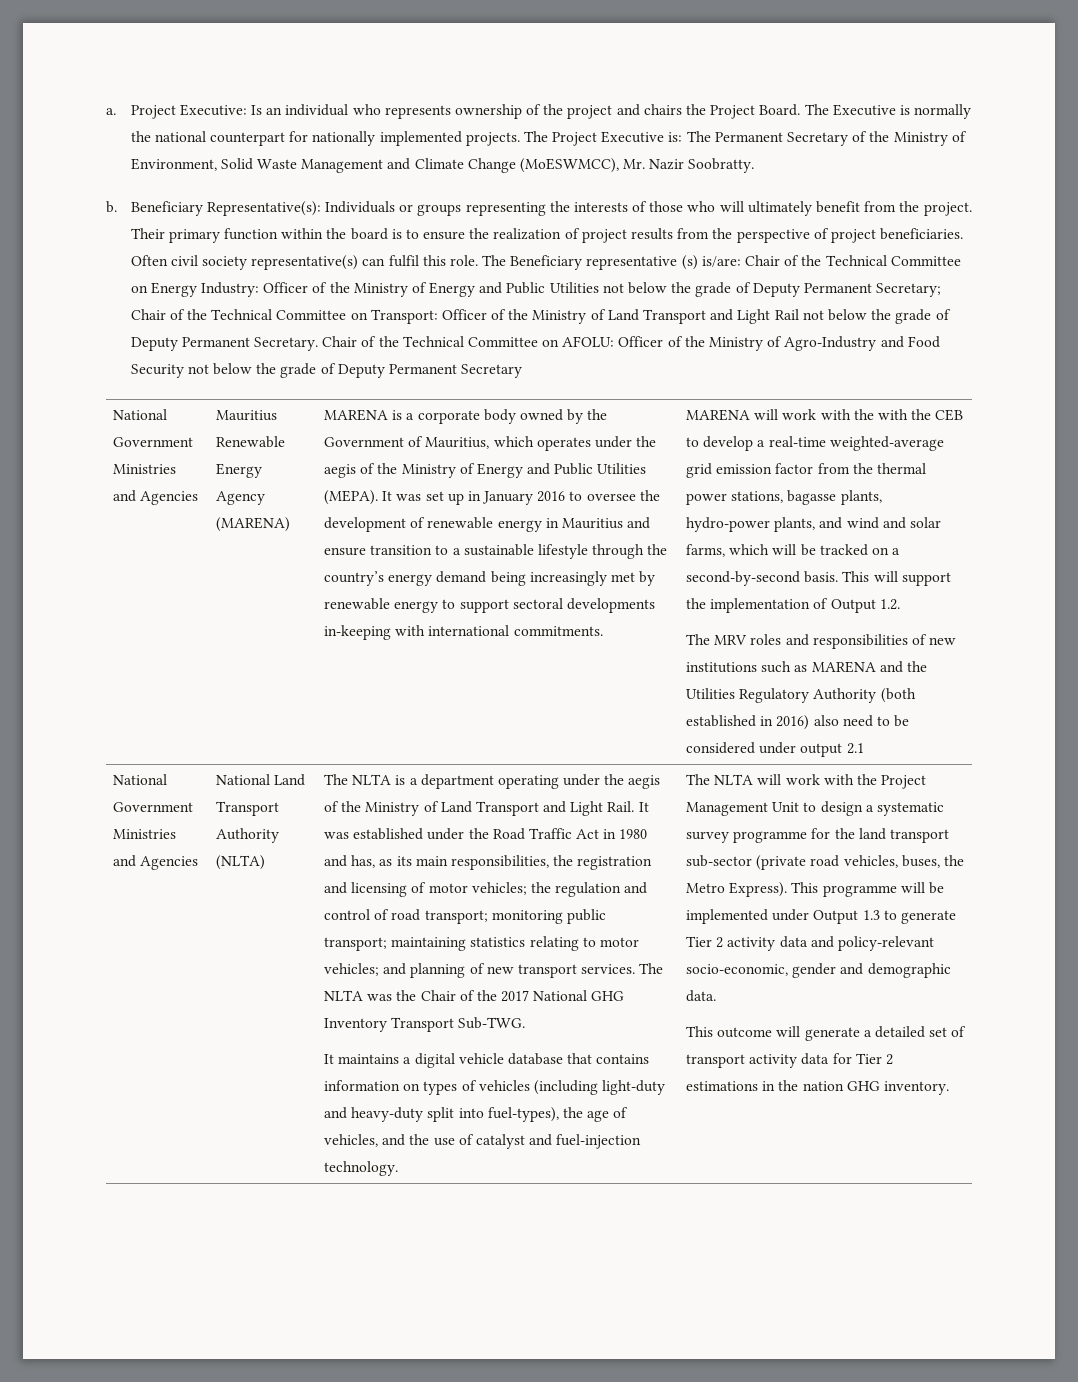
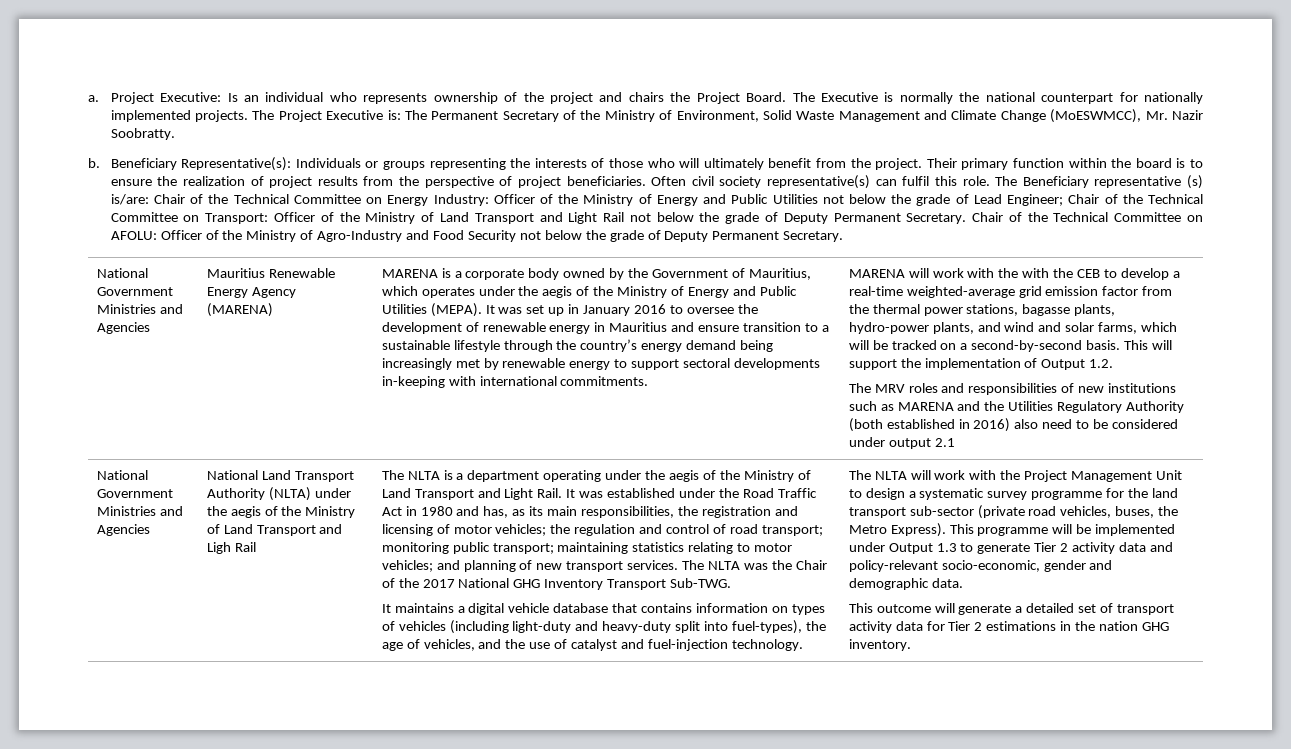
[752,283,942,297] Deputy Permanent Secretary; -> [973,194,1064,206] Lead Engineer;
[461,364,523,378] Secretary -> [783,231,844,242] Secretary.
(266, 862) none -> [314,488,351,498] [206,506,356,518] [206,524,343,536] [206,542,256,554] under the aegis of the Ministry of Land Transport and Ligh Rail

